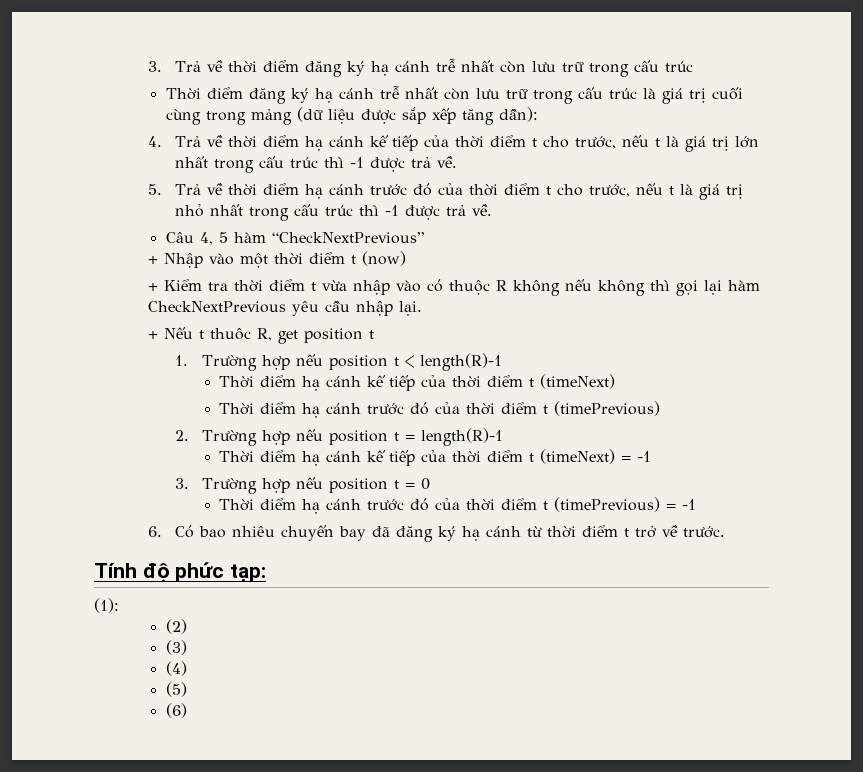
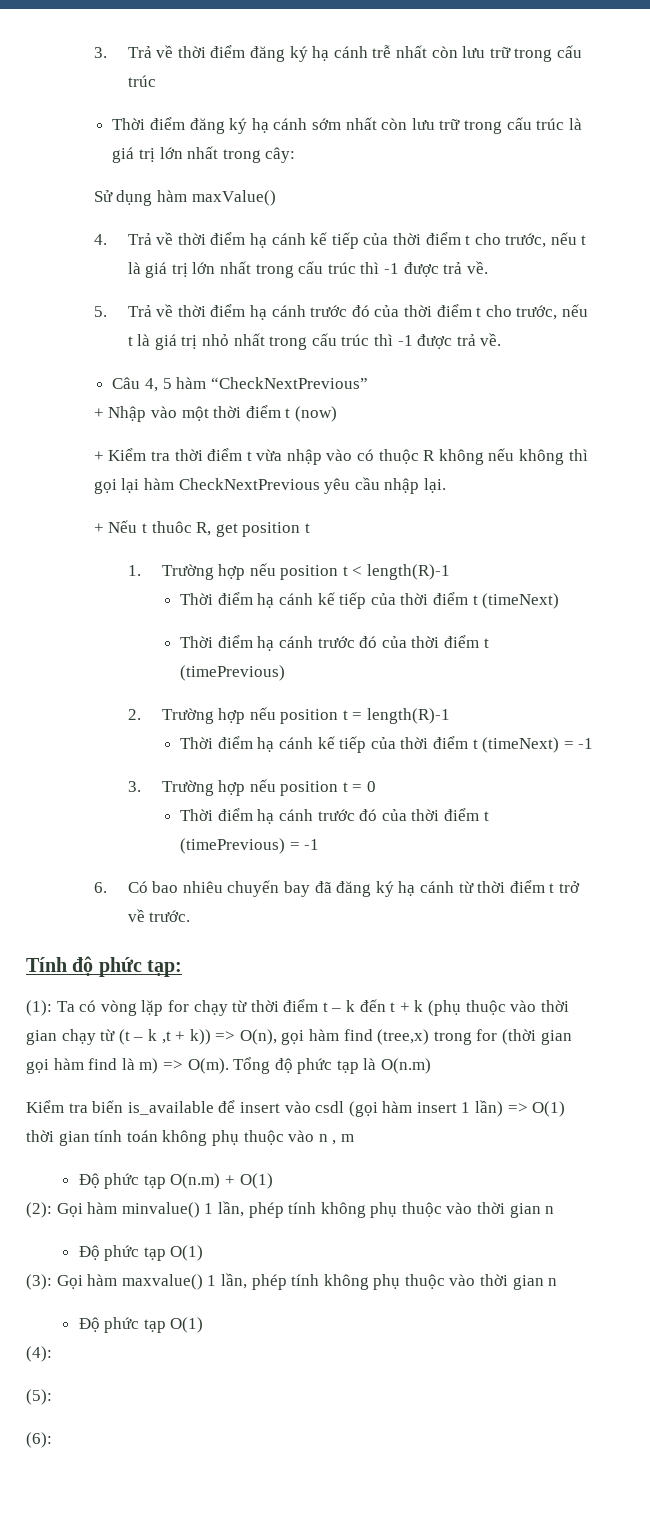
[379,86,399,99] trễ -> [311,118,341,130] sớm
[711,87,743,100] [165,107,538,125] cuối cùng trong mảng (dữ liệu được sắp xếp tăng dần): -> [159,146,296,163] [93,190,276,206] lớn nhất trong cây: // Sử dụng hàm maxValue()
[165,619,187,634] [165,640,187,655] [165,661,187,676] [165,682,187,697] [165,703,187,718] // (2) // (3) // (4) // (5) // (6) -> [56,999,569,1016] [26,1029,572,1045] [26,1057,432,1074] [26,1100,566,1117] [26,1130,354,1146] [78,1173,273,1189] [26,1201,555,1218] [78,1245,204,1261] [26,1273,558,1290] [78,1317,204,1333] [26,1346,52,1362] [26,1389,52,1405] [26,1432,52,1448] Ta có vòng lặp for chạy từ thời điểm t – k đến t + k (phụ thuộc vào thời gian chạy từ (t – k ,t + k)) => O(n), gọi hàm find (tree,x) trong for (thời gian gọi hàm find là m) => O(m). Tổng độ phức tạp là O(n.m) // Kiểm tra biến is_available để insert vào csdl (gọi hàm insert 1 lần) => O(1) thời gian tính toán không phụ thuộc vào n , m // Độ phức tạp O(n.m) + O(1) // (2): Gọi hàm minvalue() 1 lần, phép tính không phụ thuộc vào thời gian n // Độ phức tạp O(1) // (3): Gọi hàm maxvalue() 1 lần, phép tính không phụ thuộc vào thời gian n // Độ phức tạp O(1) // (4): // (5): // (6):

